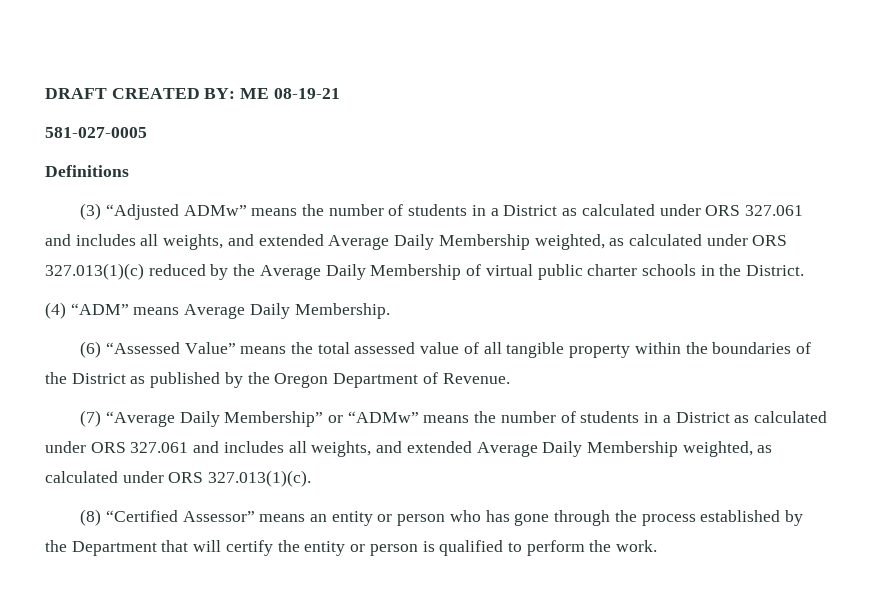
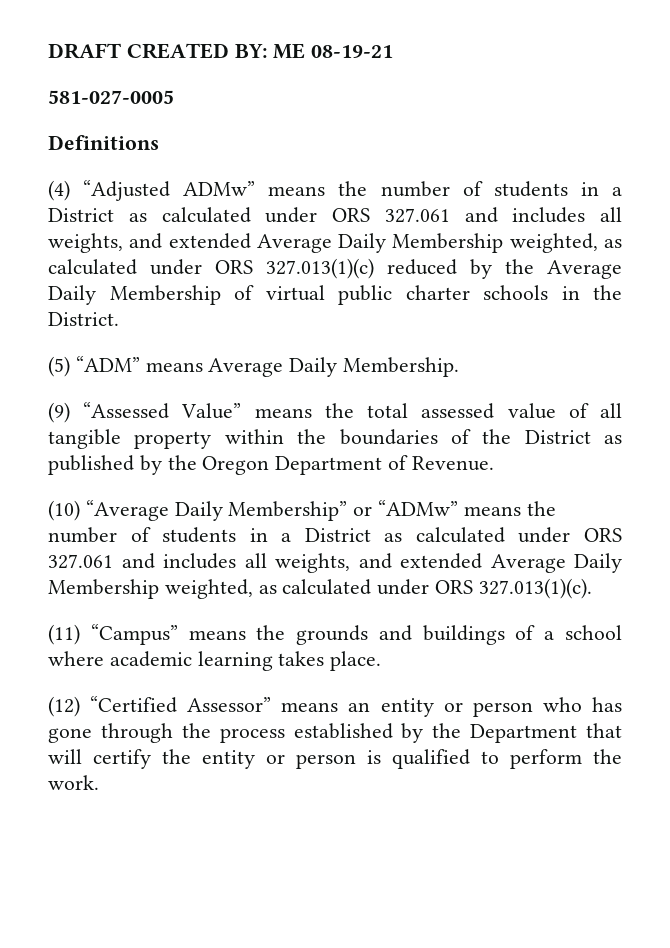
[80,203,102,220] (3) -> [48,180,70,201] (4)
[45,302,66,319] (4) -> [48,356,70,377] (5)
[80,341,102,358] (6) -> [48,402,70,423] (9)
[80,410,102,427] (7) -> [48,500,80,521] (10)
[80,509,102,526] (8) -> [48,624,622,645] [48,651,382,671] [48,696,80,717] (11) “Campus” means the grounds and buildings of a school where academic learning takes place. // (12)

